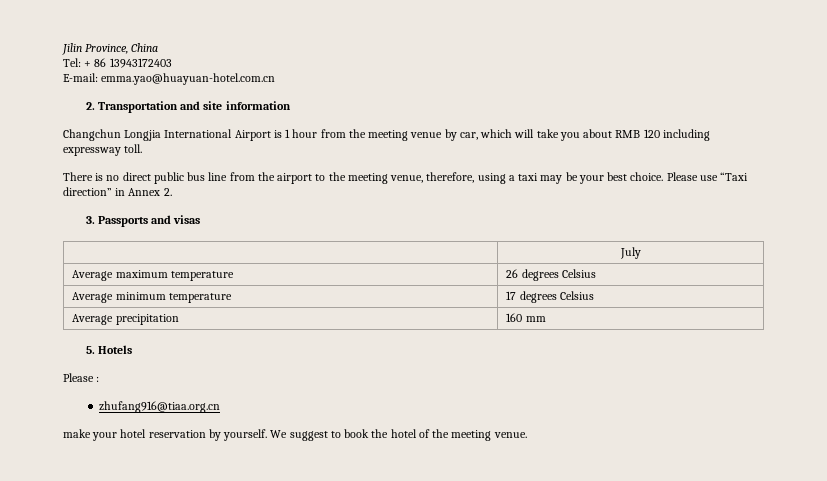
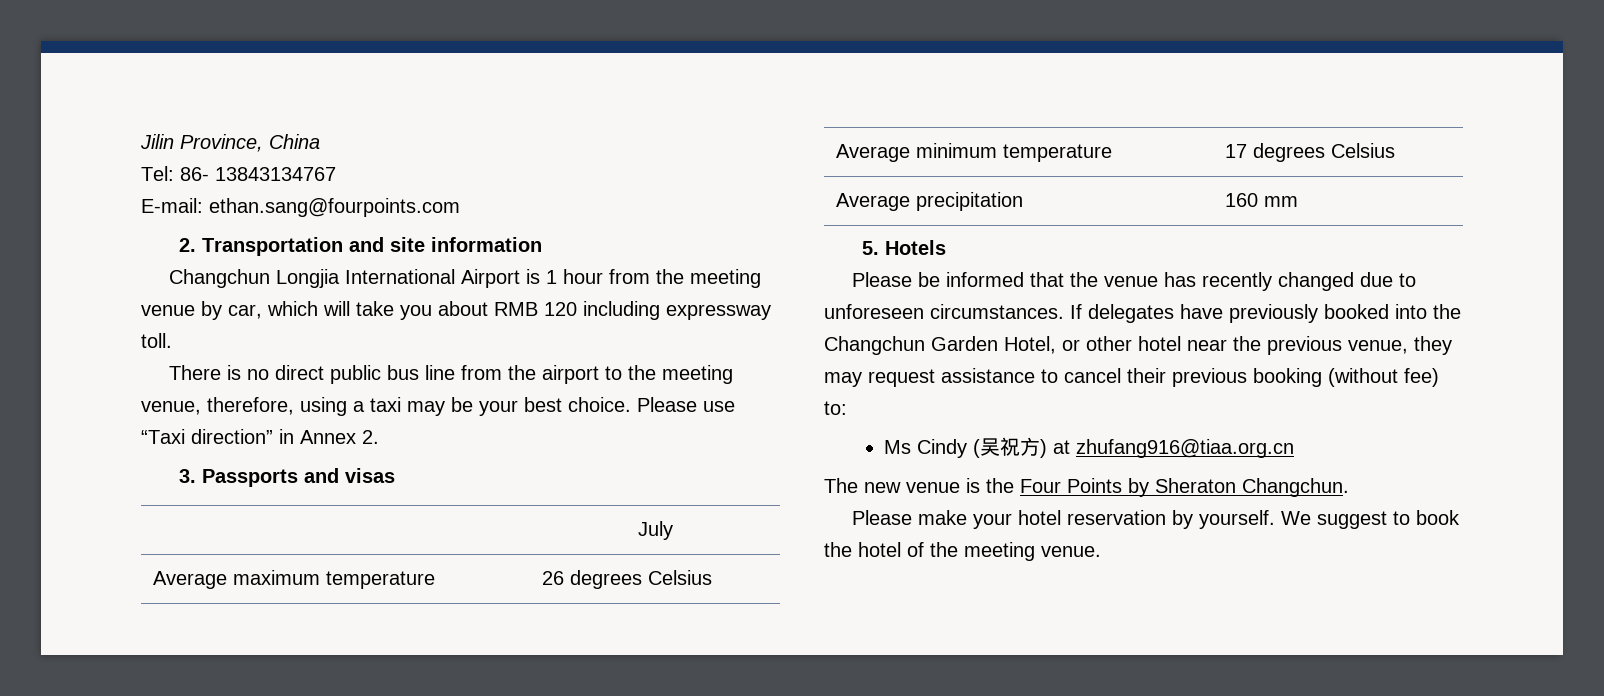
[84,58,172,68] + 86 13943172403 -> [180,167,336,181] 86- 13843134767
[101,73,276,85] emma.yao@huayuan-hotel.com.cn -> [209,198,460,217] ethan.sang@fourpoints.com
[96,376,100,382] [98,401,220,413] : // zhufang916@tiaa.org.cn // -> [917,272,1416,291] [824,304,1461,323] [824,336,1452,355] [824,368,1439,387] [824,401,847,415] [883,437,1294,458] [824,478,1349,497] [851,510,912,525] be informed that the venue has recently changed due to unforeseen circumstances. If delegates have previously booked into the Changchun Garden Hotel, or other hotel near the previous venue, they may request assistance to cancel their previous booking (without fee) to: // Ms Cindy (吴祝方) at zhufang916@tiaa.org.cn // The new venue is the Four Points by Sheraton Changchun. // Please

